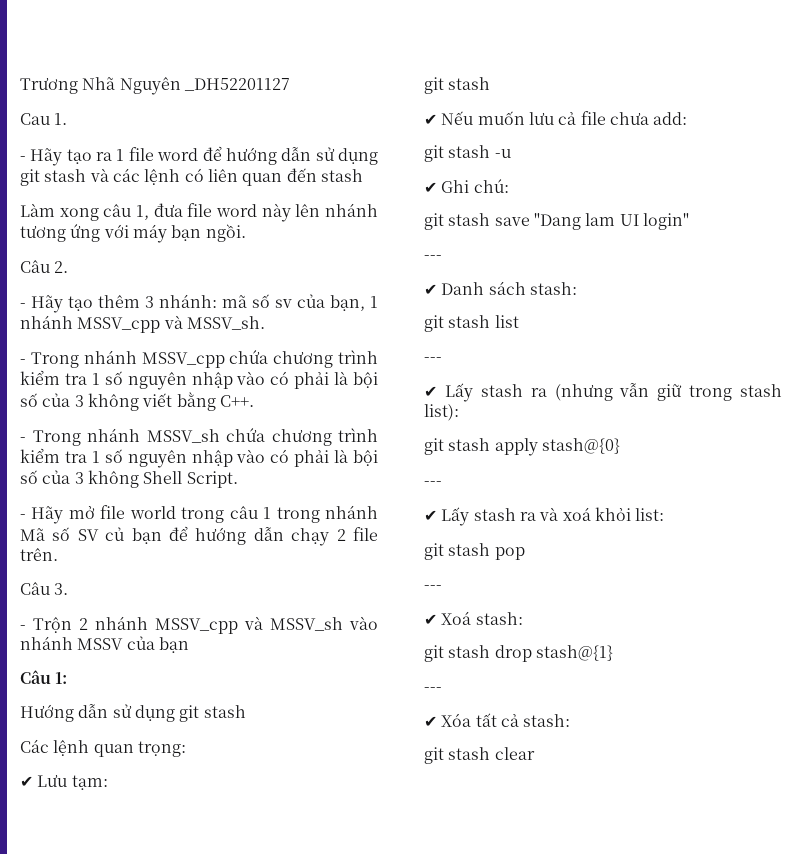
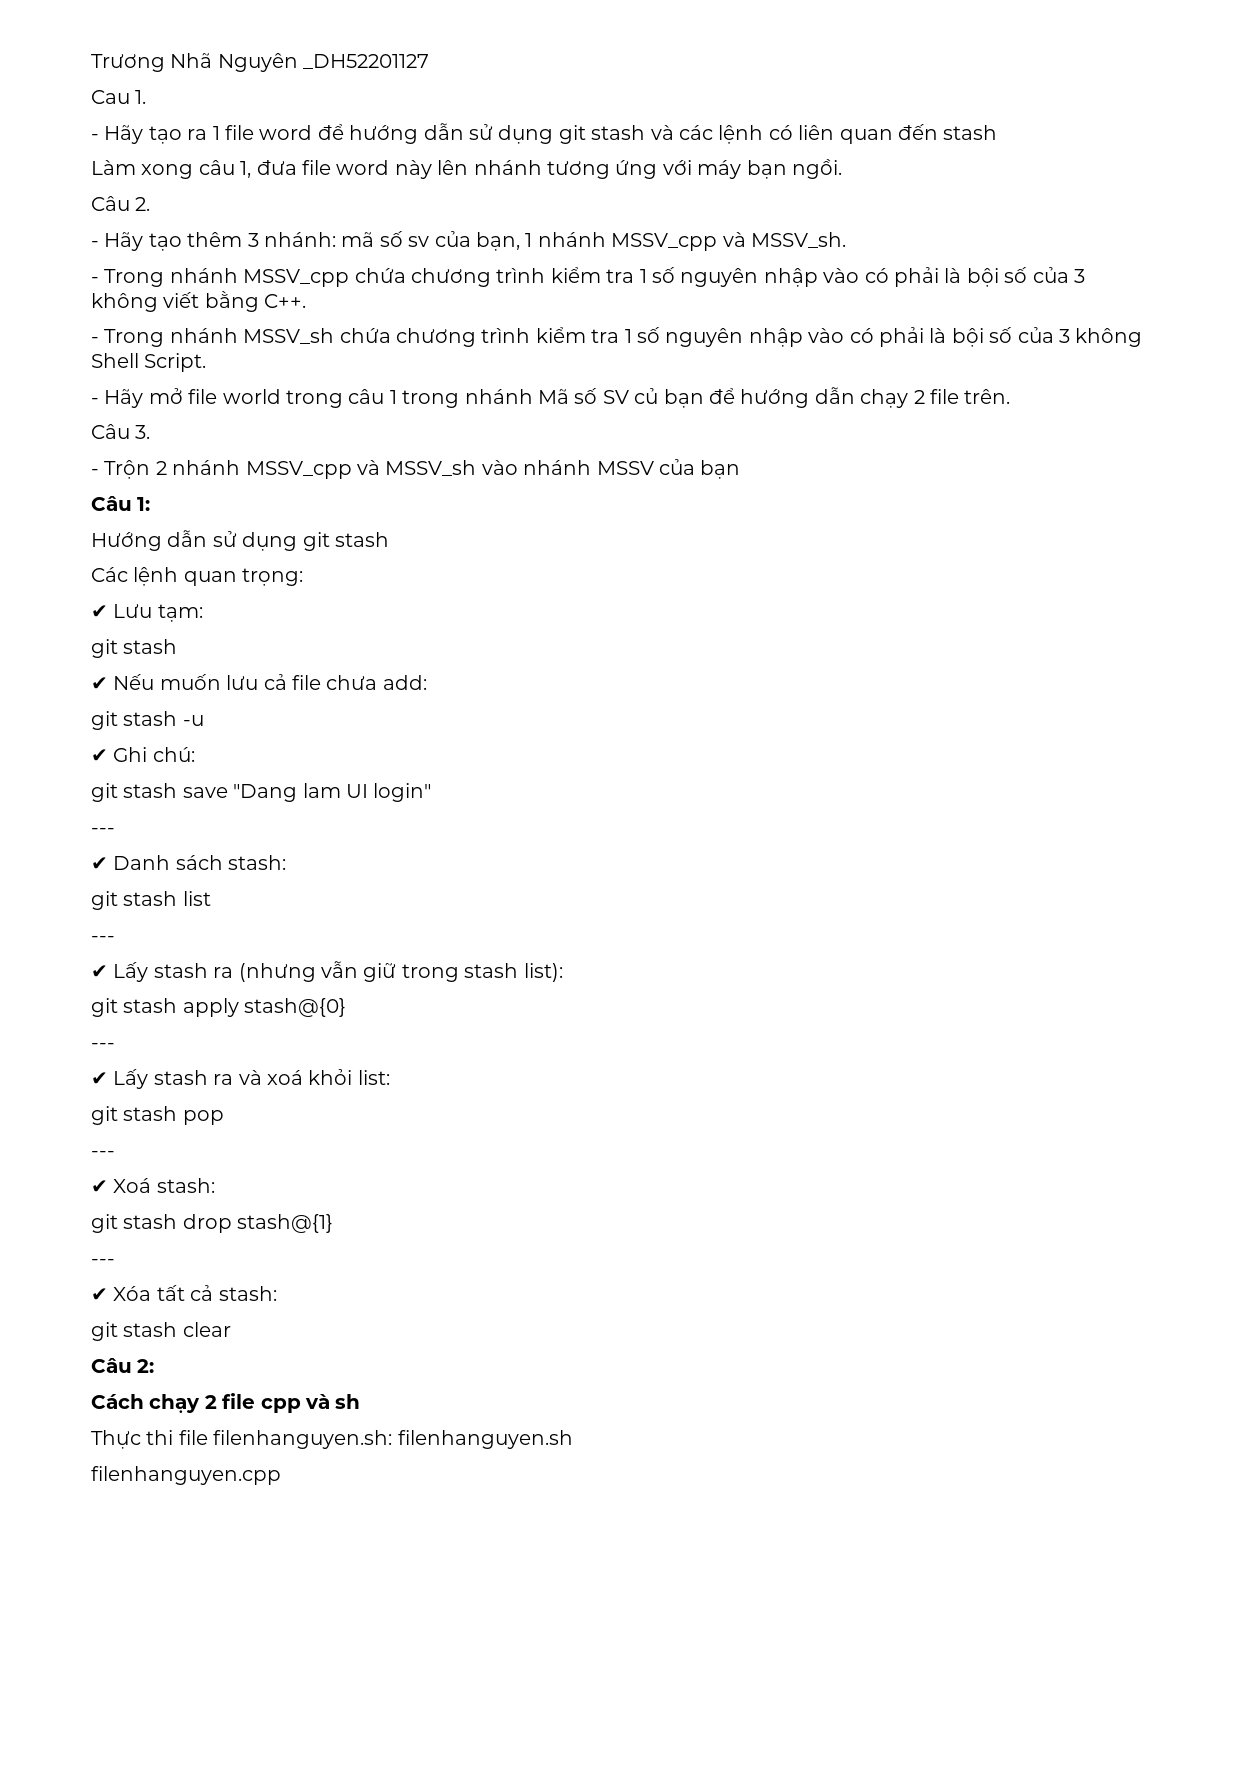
(535, 753) none -> [91,1358,155,1373] [91,1393,361,1413] [91,1430,573,1449] [91,1466,281,1485] // Câu 2: // Cách chạy 2 file cpp và sh // Thực thi file filenhanguyen.sh: filenhanguyen.sh // filenhanguyen.cpp

